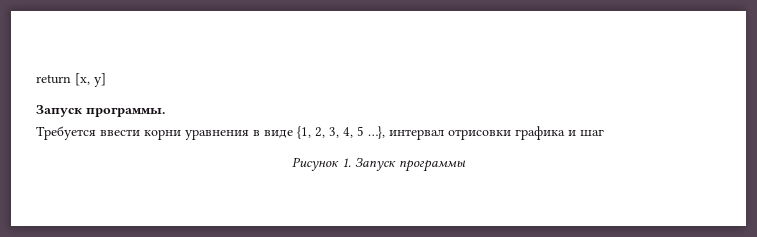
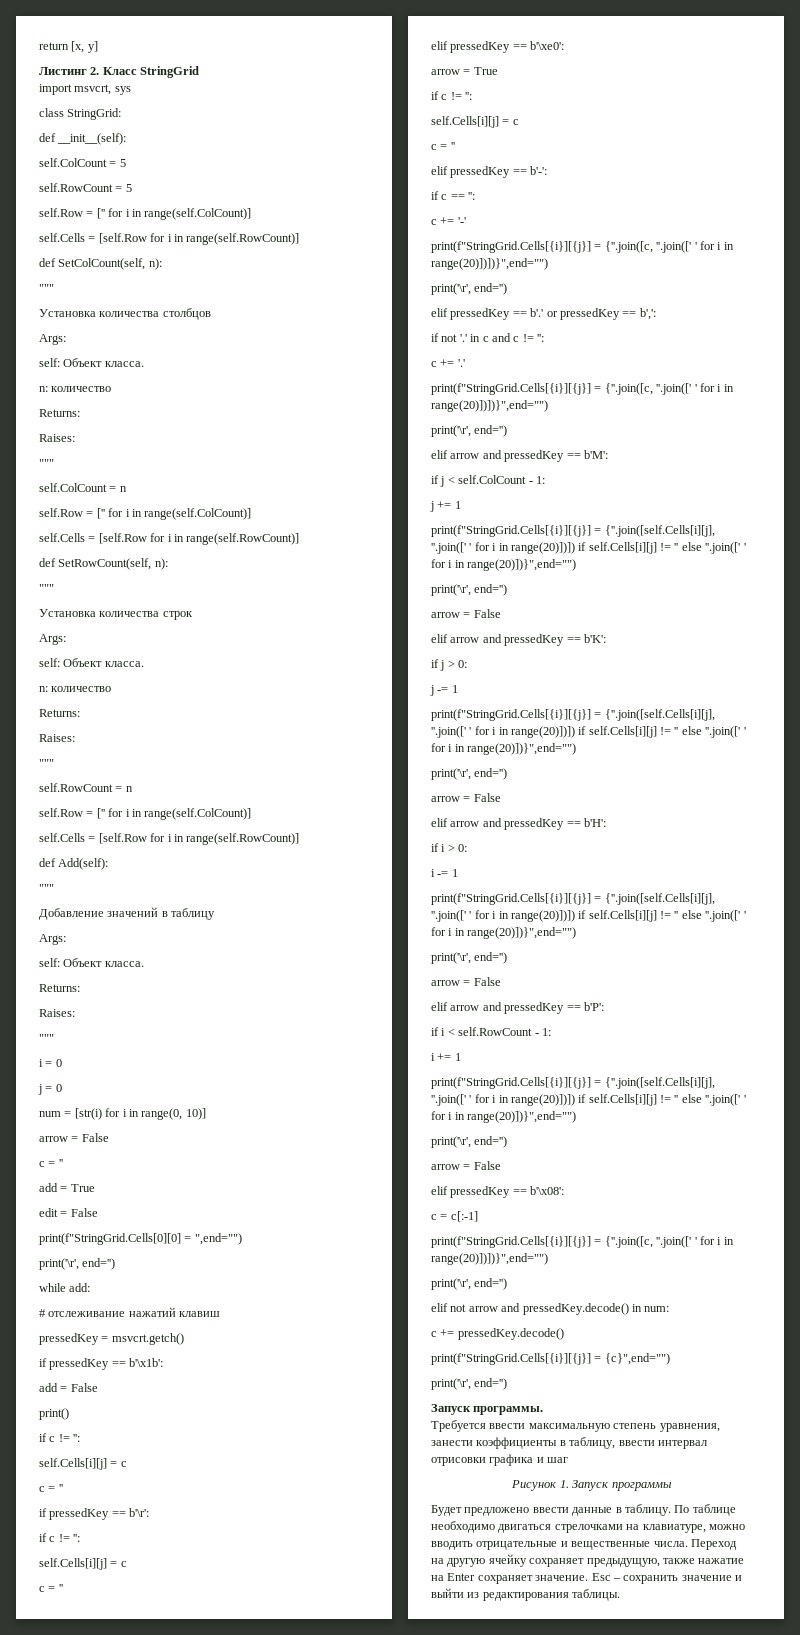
[36,105,165,117] [36,126,385,140] Запуск программы. // Требуется ввести корни уравнения в виде {1, 2, 3, 4, 5 …}, -> [39,66,200,78] [39,84,131,95] [39,108,122,120] [39,133,127,145] [39,158,126,167] [39,183,132,192] [39,208,252,220] [39,233,300,245] [39,258,162,270] [39,284,54,292] [39,308,211,320] [39,334,66,345] [39,358,144,367] [39,386,112,392] [39,409,80,417] [39,434,75,442] [39,459,54,467] [39,483,127,492] [39,508,252,520] [39,533,300,545] [39,558,168,570] [39,584,54,592] [39,609,193,620] [39,634,66,645] [39,658,144,667] [39,686,112,692] [39,709,80,717] [39,734,75,742] [39,759,54,767] [39,783,133,792] [39,808,252,820] [39,833,300,845] [39,858,109,870] [39,884,54,892] [39,907,216,920] [39,934,66,945] [39,958,144,967] [39,984,80,992] [39,1009,75,1017] [39,1034,54,1042] [39,1059,62,1067] [38,1084,62,1095] [39,1108,206,1120] [39,1133,109,1142] [39,1159,63,1167] [39,1183,95,1192] [39,1208,98,1217] [39,1233,242,1245] [39,1258,116,1270] [39,1283,91,1292] [39,1307,221,1317] [39,1333,184,1345] [39,1358,164,1370] [39,1383,98,1392] [39,1408,69,1420] [39,1433,81,1442] [39,1458,127,1470] [39,1484,63,1492] [39,1508,150,1520] [39,1533,81,1542] [39,1558,127,1570] [39,1584,63,1592] [431,41,565,53] [431,67,498,75] [431,91,473,100] [431,116,519,128] [431,142,455,150] [431,166,548,178] [431,191,476,200] [431,217,466,225] [431,241,734,253] [431,258,548,270] [431,283,508,295] [431,308,656,320] [431,333,544,342] [431,359,465,367] [431,383,734,395] [431,400,548,412] [431,425,508,437] [431,450,608,462] [431,475,545,487] [430,501,461,512] [431,525,715,537] [431,542,746,554] [431,559,577,571] [431,584,508,596] [431,609,501,618] [431,634,606,646] [431,659,468,671] [430,685,458,696] [431,709,715,721] [431,726,746,738] [431,743,577,755] [431,768,508,780] [431,793,501,802] [431,818,606,830] [431,843,468,852] [431,869,458,877] [431,893,715,905] [431,910,746,922] [431,927,577,939] [431,952,508,964] [431,977,501,986] [431,1002,604,1014] [431,1027,551,1036] [431,1053,461,1061] [431,1077,715,1089] [431,1094,746,1106] [431,1111,577,1123] [431,1136,508,1148] [431,1161,501,1170] [431,1186,565,1198] [431,1211,478,1222] [431,1236,734,1248] [431,1253,548,1265] [431,1278,508,1290] [431,1303,670,1315] [431,1328,564,1340] [431,1353,670,1365] [431,1378,508,1390] [431,1404,544,1415] [431,1420,720,1432] [431,1437,655,1449] Листинг 2. Класс StringGrid // import msvcrt, sys // class StringGrid: // def __init__(self): // self.ColCount = 5 // self.RowCount = 5 // self.Row = ['' for i in range(self.ColCount)] // self.Cells = [self.Row for i in range(self.RowCount)] // def SetColCount(self, n): // """ // Установка количества столбцов // Args: // self: Объект класса. // n: количество // Returns: // Raises: // """ // self.ColCount = n // self.Row = ['' for i in range(self.ColCount)] // self.Cells = [self.Row for i in range(self.RowCount)] // def SetRowCount(self, n): // """ // Установка количества строк // Args: // self: Объект класса. // n: количество // Returns: // Raises: // """ // self.RowCount = n // self.Row = ['' for i in range(self.ColCount)] // self.Cells = [self.Row for i in range(self.RowCount)] // def Add(self): // """ // Добавление значений в таблицу // Args: // self: Объект класса. // Returns: // Raises: // """ // i = 0 // j = 0 // num = [str(i) for i in range(0, 10)] // arrow = False // c = '' // add = True // edit = False // print(f"StringGrid.Cells[0][0] = ",end="") // print('\r', end='') // while add: // # отслеживание нажатий клавиш // pressedKey = msvcrt.getch() // if pressedKey == b'\x1b': // add = False // print() // if c != '': // self.Cells[i][j] = c // c = '' // if pressedKey == b'\r': // if c != '': // self.Cells[i][j] = c // c = '' // elif pressedKey == b'\xe0': // arrow = True // if c != '': // self.Cells[i][j] = c // c = '' // elif pressedKey == b'-': // if c == '': // c += '-' // print(f"StringGrid.Cells[{i}][{j}] = {''.join([c, ''.join([' ' for i in range(20)])])}",end="") // print('\r', end='') // elif pressedKey == b'.' or pressedKey == b',': // if not '.' in c and c != '': // c += '.' // print(f"StringGrid.Cells[{i}][{j}] = {''.join([c, ''.join([' ' for i in range(20)])])}",end="") // print('\r', end='') // elif arrow and pressedKey == b'M': // if j < self.ColCount - 1: // j += 1 // print(f"StringGrid.Cells[{i}][{j}] = {''.join([self.Cells[i][j], ''.join([' ' for i in range(20)])]) if self.Cells[i][j] != '' else ''.join([' ' for i in range(20)])}",end="") // print('\r', end='') // arrow = False // elif arrow and pressedKey == b'K': // if j > 0: // j -= 1 // print(f"StringGrid.Cells[{i}][{j}] = {''.join([self.Cells[i][j], ''.join([' ' for i in range(20)])]) if self.Cells[i][j] != '' else ''.join([' ' for i in range(20)])}",end="") // print('\r', end='') // arrow = False // elif arrow and pressedKey == b'H': // if i > 0: // i -= 1 // print(f"StringGrid.Cells[{i}][{j}] = {''.join([self.Cells[i][j], ''.join([' ' for i in range(20)])]) if self.Cells[i][j] != '' else ''.join([' ' for i in range(20)])}",end="") // print('\r', end='') // arrow = False // elif arrow and pressedKey == b'P': // if i < self.RowCount - 1: // i += 1 // print(f"StringGrid.Cells[{i}][{j}] = {''.join([self.Cells[i][j], ''.join([' ' for i in range(20)])]) if self.Cells[i][j] != '' else ''.join([' ' for i in range(20)])}",end="") // print('\r', end='') // arrow = False // elif pressedKey == b'\x08': // c = c[:-1] // print(f"StringGrid.Cells[{i}][{j}] = {''.join([c, ''.join([' ' for i in range(20)])])}",end="") // print('\r', end='') // elif not arrow and pressedKey.decode() in num: // c += pressedKey.decode() // print(f"StringGrid.Cells[{i}][{j}] = {c}",end="") // print('\r', end='') // Запуск программы. // Требуется ввести максимальную степень уравнения, занести коэффициенты в таблицу, ввести
(466, 166) none -> [431,1504,736,1516] [431,1521,745,1533] [431,1539,737,1550] [431,1554,745,1567] [431,1573,742,1584] [431,1588,621,1601] // Будет предложено ввести данные в таблицу. По таблице необходимо двигаться стрелочками на клавиатуре, можно вводить отрицательные и вещественные числа. Переход на другую ячейку сохраняет предыдущую, также нажатие на Enter сохраняет значение. Esc – сохранить значение и выйти из редактирования таблицы.

